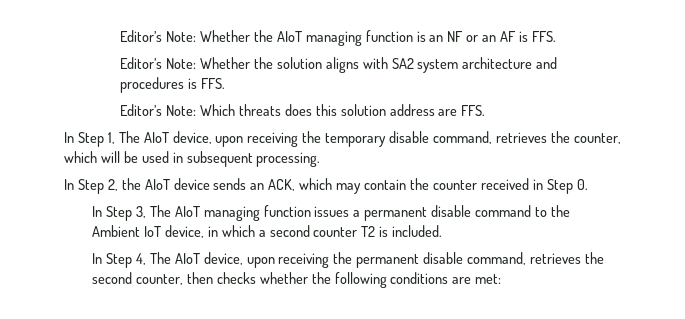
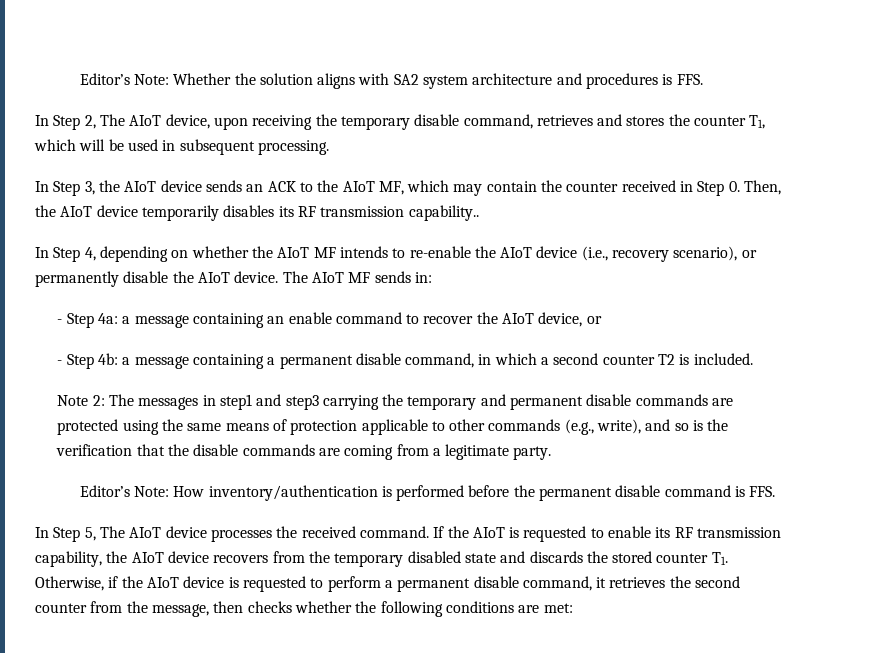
[120,30,556,46] [120,57,273,69] Editor’s Note: Whether the AIoT managing function is an NF or an AF is FFS. // Editor’s Note: Whether the -> [79,73,256,85] Editor’s Note: Whether the
[120,104,486,116] [64,132,115,147] // Editor’s Note: Which threats does this solution address are FFS. // In Step 1, -> [35,115,96,130] // In Step 2,
[550,131,621,144] the counter, -> [597,114,766,129] and stores the counter T1,
[107,179,118,191] 2, -> [84,181,95,195] 3,
[268,179,296,191] ACK, -> [267,180,404,195] ACK to the AIoT MF,
[92,205,570,221] [92,225,204,238] // In Step 3, The AIoT managing function issues a permanent disable command to the Ambient IoT device, -> [744,180,782,195] [35,205,479,221] [35,246,757,262] [35,271,432,287] [57,312,602,328] [57,353,475,369] Then, the AIoT device temporarily disables its RF transmission capability.. // In Step 4, depending on whether the AIoT MF intends to re-enable the AIoT device (i.e., recovery scenario), or permanently disable the AIoT device. The AIoT MF sends in: // - Step 4a: a message containing an enable command to recover the AIoT device, or // - Step 4b: a message containing a permanent disable command,
[92,252,604,268] [92,272,183,285] In Step 4, The AIoT device, upon receiving the permanent disable command, retrieves the second counter, -> [57,394,734,410] [57,419,729,435] [56,444,552,460] [79,485,776,501] [35,526,782,542] [35,551,728,567] [35,576,741,592] [35,601,209,617] Note 2: The messages in step1 and step3 carrying the temporary and permanent disable commands are protected using the same means of protection applicable to other commands (e.g., write), and so is the verification that the disable commands are coming from a legitimate party. // Editor’s Note: How inventory/authentication is performed before the permanent disable command is FFS. // In Step 5, The AIoT device processes the received command. If the AIoT is requested to enable its RF transmission capability, the AIoT device recovers from the temporary disabled state and discards the stored counter T1. Otherwise, if the AIoT device is requested to perform a permanent disable command, it retrieves the second counter from the message,

